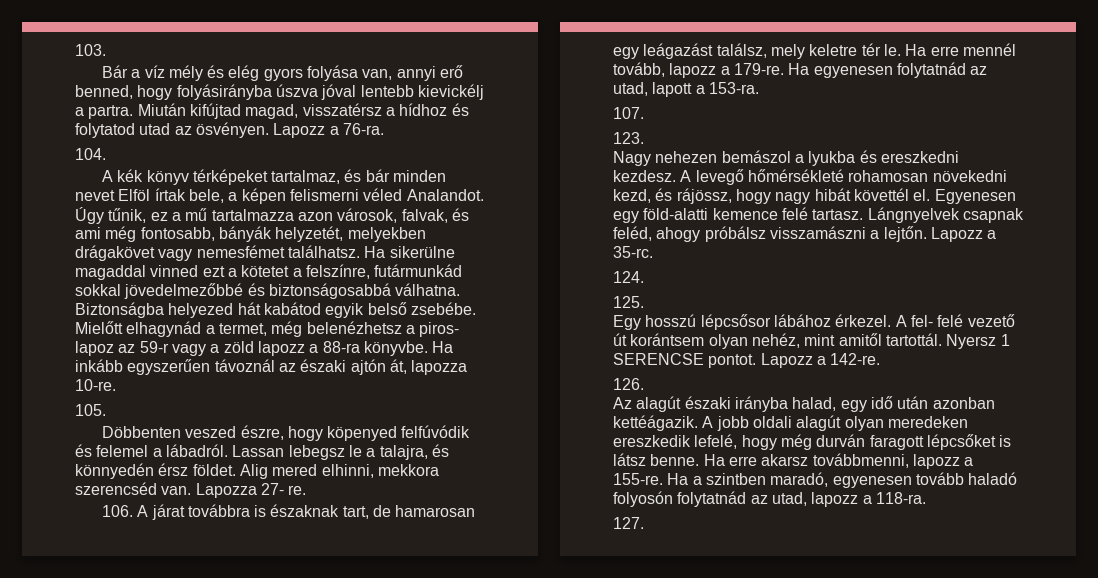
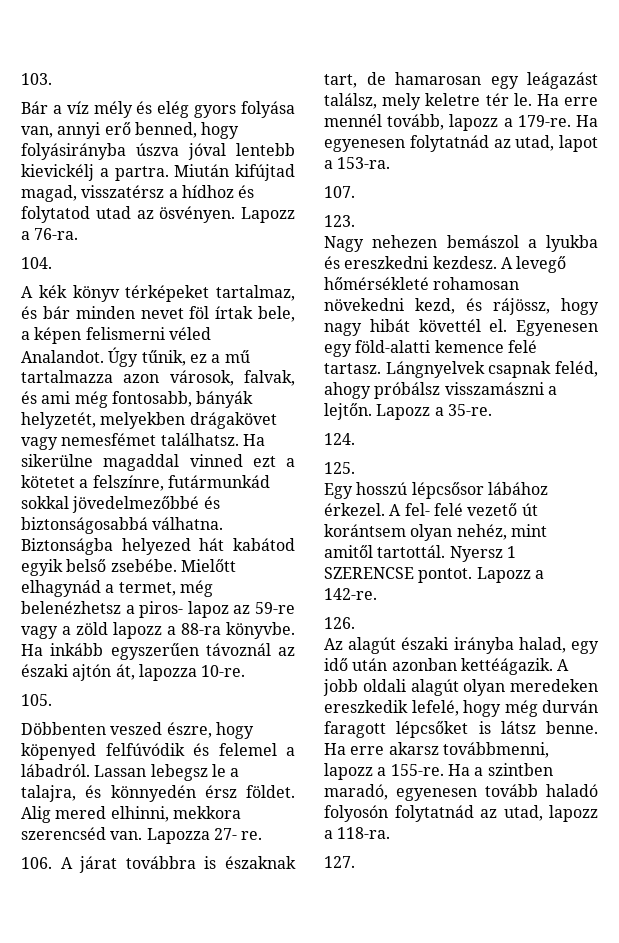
[118,189,151,201] Elföl -> [189,306,210,319] föl
[139,341,169,353] 59-r -> [254,602,295,614] 59-re
[652,82,693,97] lapott -> [559,135,598,152] lapot
[613,246,653,258] 35-rc. -> [447,404,492,416] 35-re.
[613,353,704,365] SERENCSE -> [324,567,414,579] SZERENCSE

